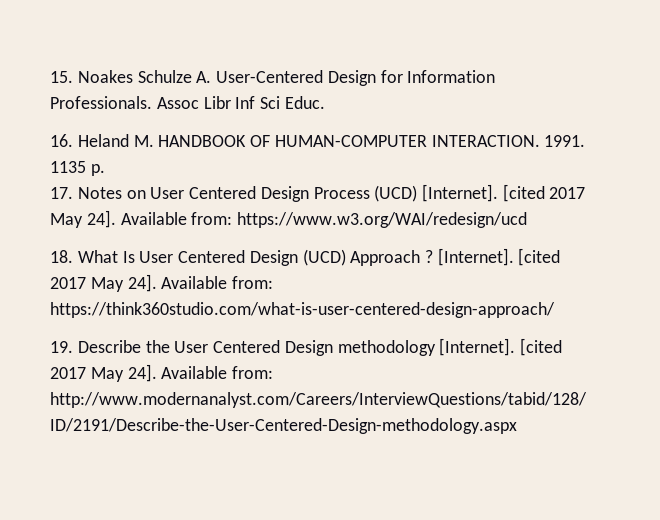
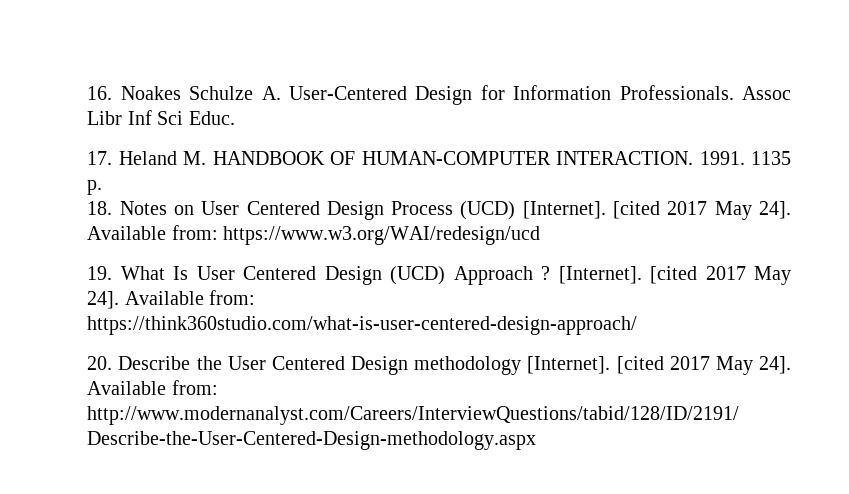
[50,71,74,83] 15. -> [87,86,113,100] 16.
[50,134,74,147] 16. -> [87,151,113,165] 17.
[50,187,74,199] 17. -> [87,201,113,215] 18.
[50,250,74,263] 18. -> [87,266,113,280] 19.
[50,341,74,353] 19. -> [87,356,113,370] 20.

